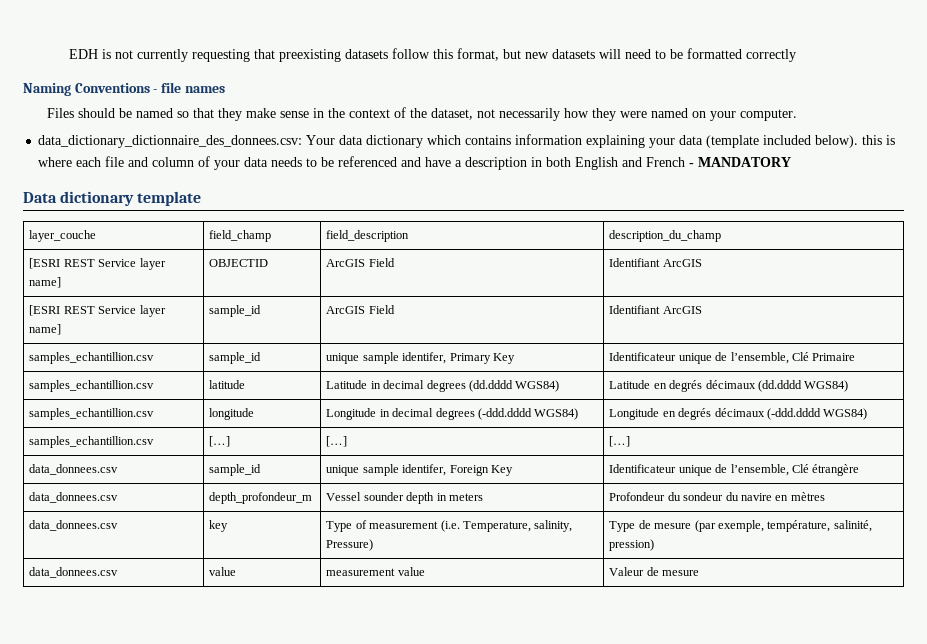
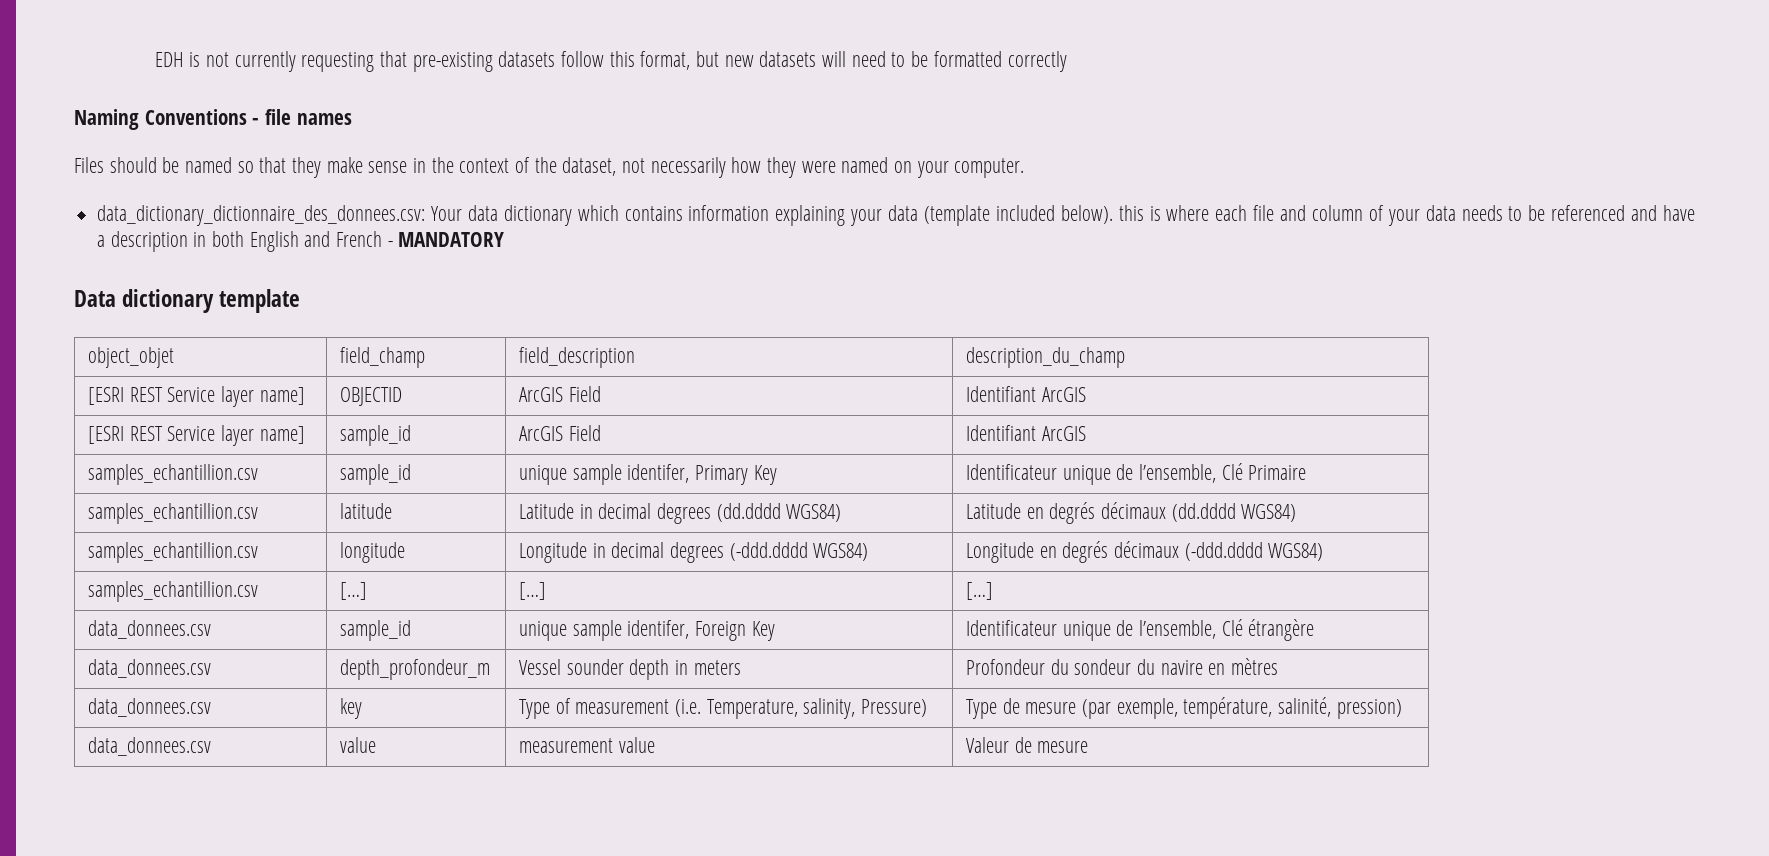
[278,49,341,62] preexisting -> [412,52,493,72] pre-existing
[29,230,97,242] layer_couche -> [87,347,174,368] object_objet

